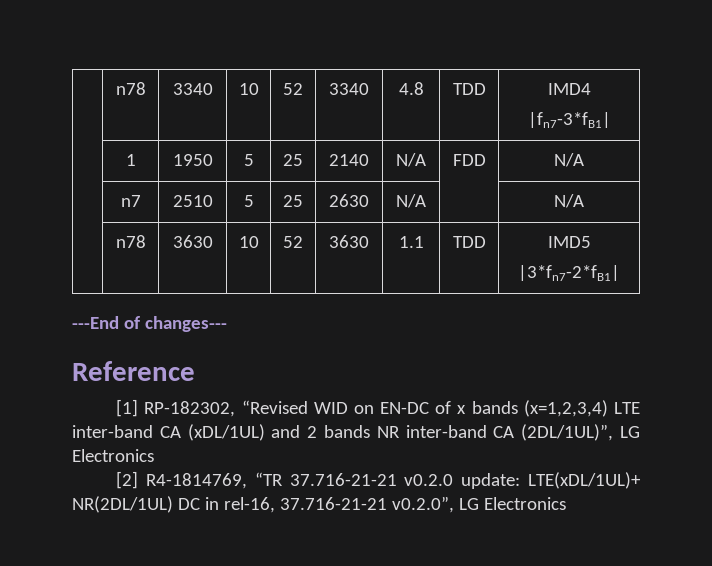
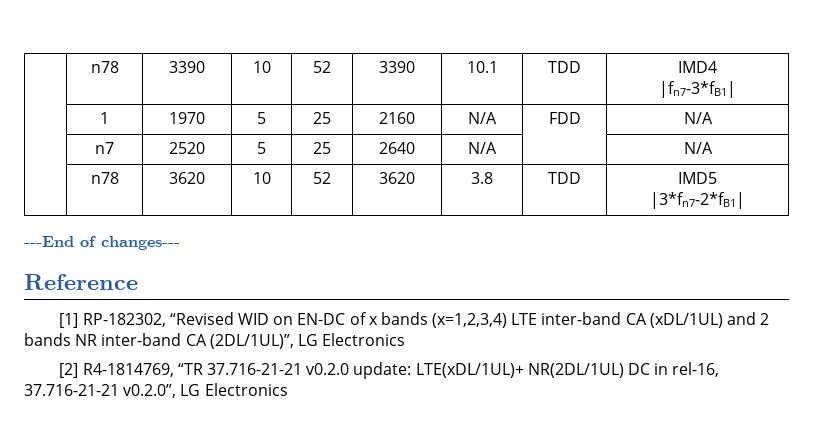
[115,82,146,95] [172,83,213,95] [238,83,259,95] [283,83,303,95] [329,83,369,95] [398,82,424,95] | n78 | 3340 | 10 | 52 | 3340 | 4.8 -> [90,61,119,73] [169,61,205,73] [252,61,271,73] [313,61,331,73] [379,61,415,73] [466,61,498,73] | n78 | 3390 | 10 | 52 | 3390 | 10.1
[172,154,213,166] [243,154,254,166] [283,154,303,166] [329,154,369,166] 1950 | 5 | 25 | 2140 -> [169,112,205,124] [257,112,266,124] [313,112,331,124] [379,112,415,124] 1970 | 5 | 25 | 2160
[172,195,213,207] [243,195,254,207] [283,195,303,207] [329,194,369,207] 2510 | 5 | 25 | 2630 -> [169,142,205,154] [257,142,266,154] [313,142,331,154] [379,142,415,154] 2520 | 5 | 25 | 2640
[172,235,213,248] [238,236,259,248] [283,236,303,248] [329,235,369,248] [398,236,424,248] 3630 | 10 | 52 | 3630 | 1.1 -> [169,172,205,184] [252,172,271,184] [313,172,331,184] [379,172,415,184] [471,172,493,184] 3620 | 10 | 52 | 3620 | 3.8

